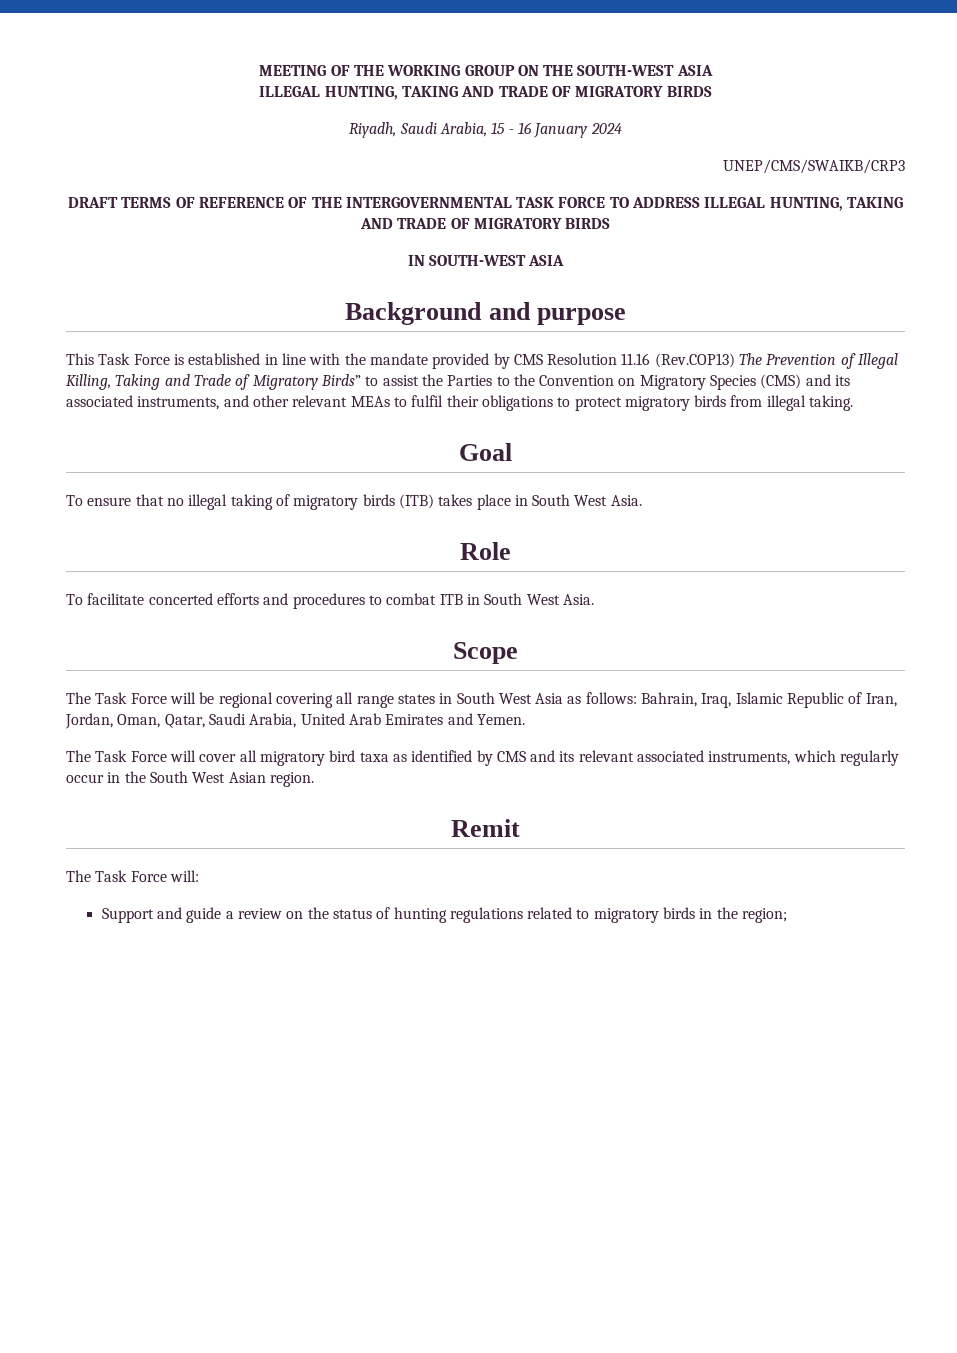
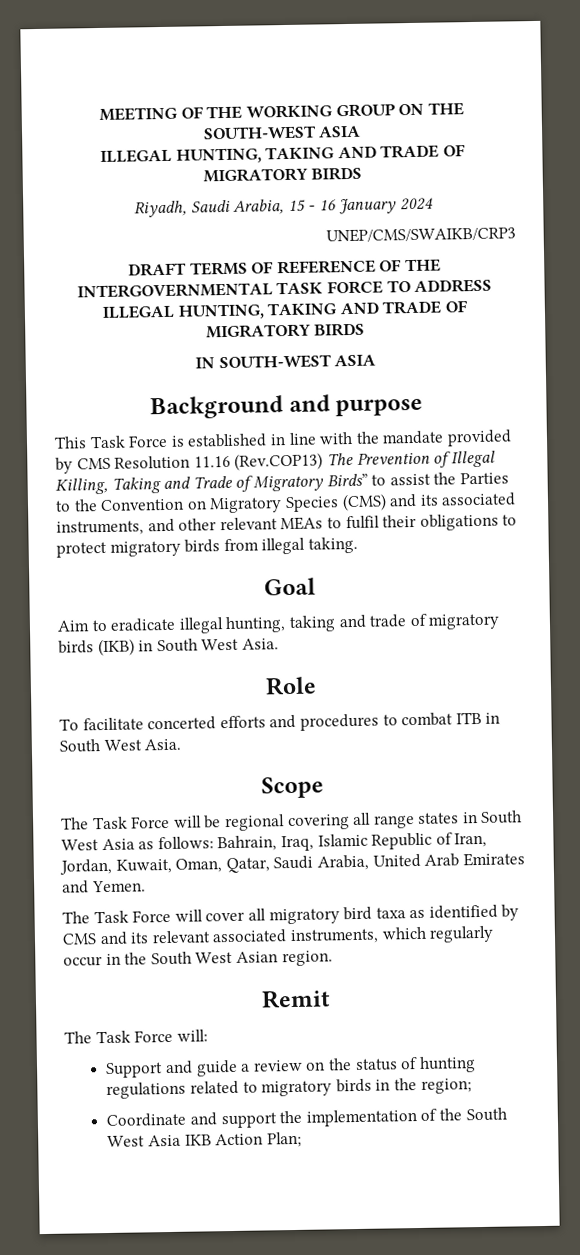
[66,494,511,510] To ensure that no illegal taking of migratory birds (ITB) takes place -> [57,613,501,634] [58,638,135,657] Aim to eradicate illegal hunting, taking and trade of migratory birds (IKB)
(113, 721) none -> [115,858,172,874] Kuwait,
(788, 915) none -> [106,1107,507,1129] [107,1131,302,1148] // Coordinate and support the implementation of the South West Asia IKB Action Plan;

